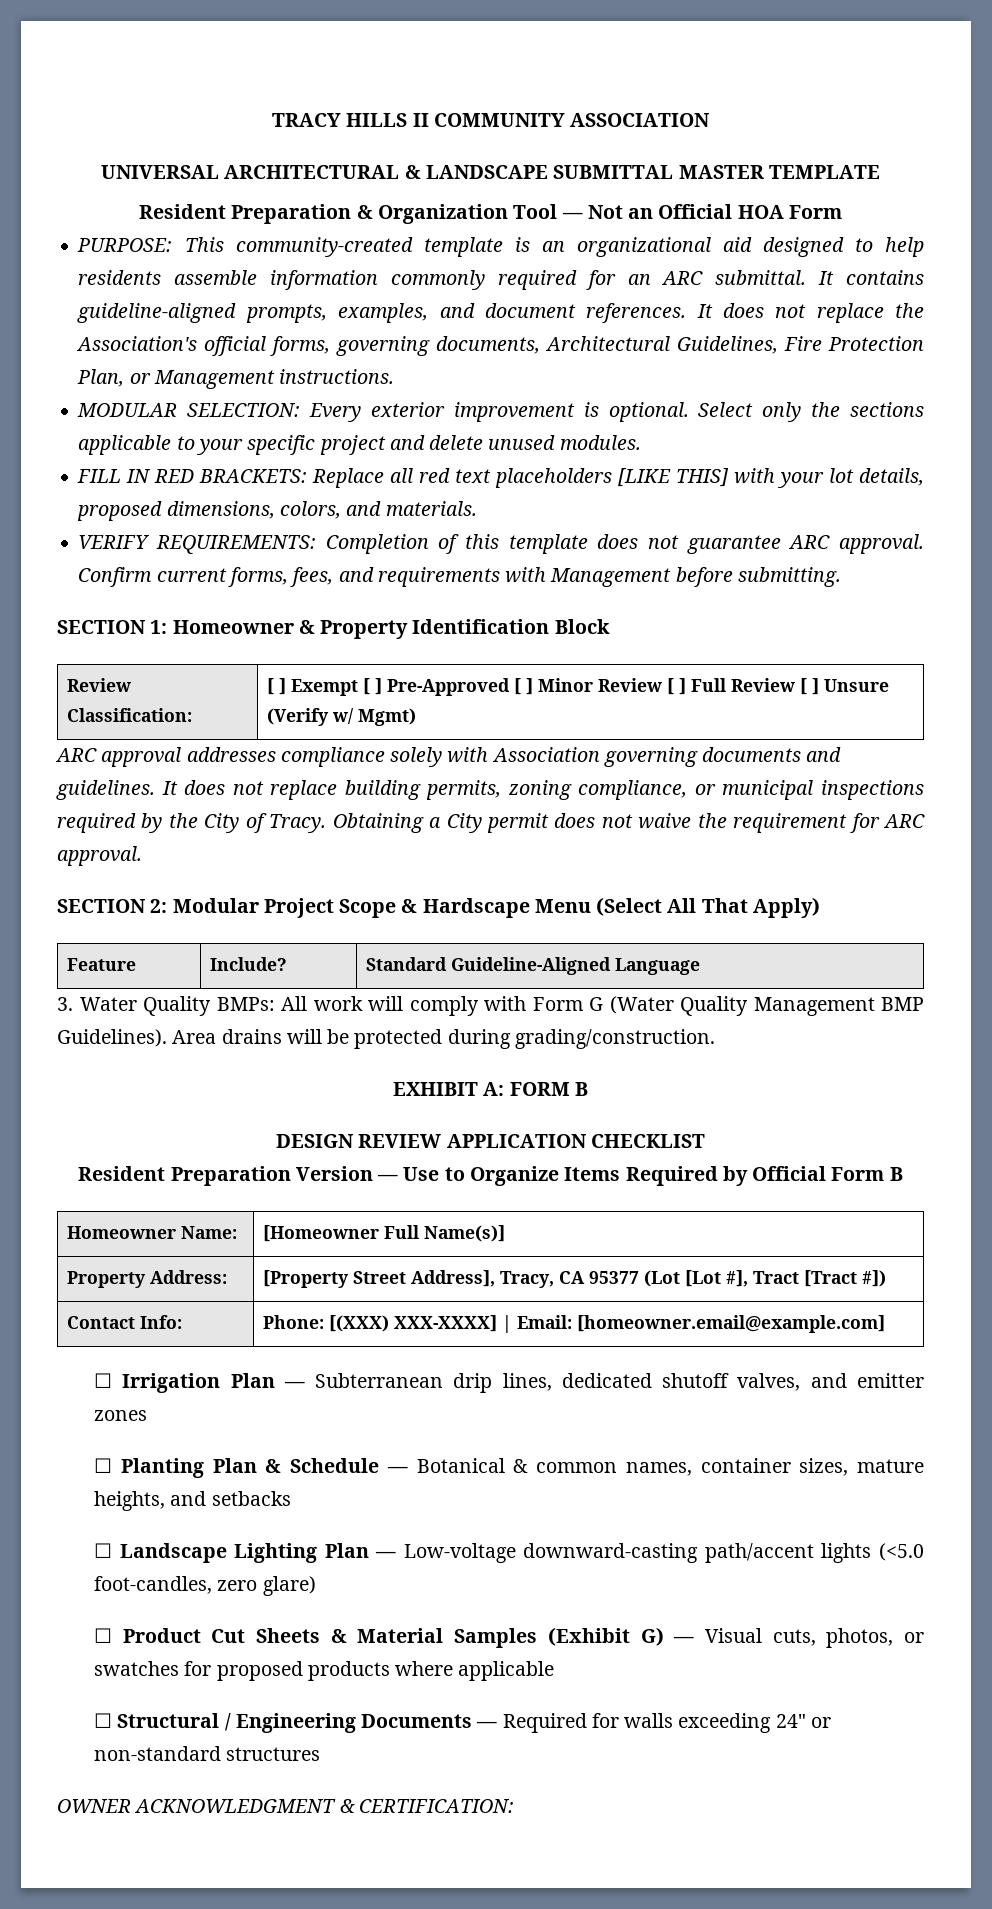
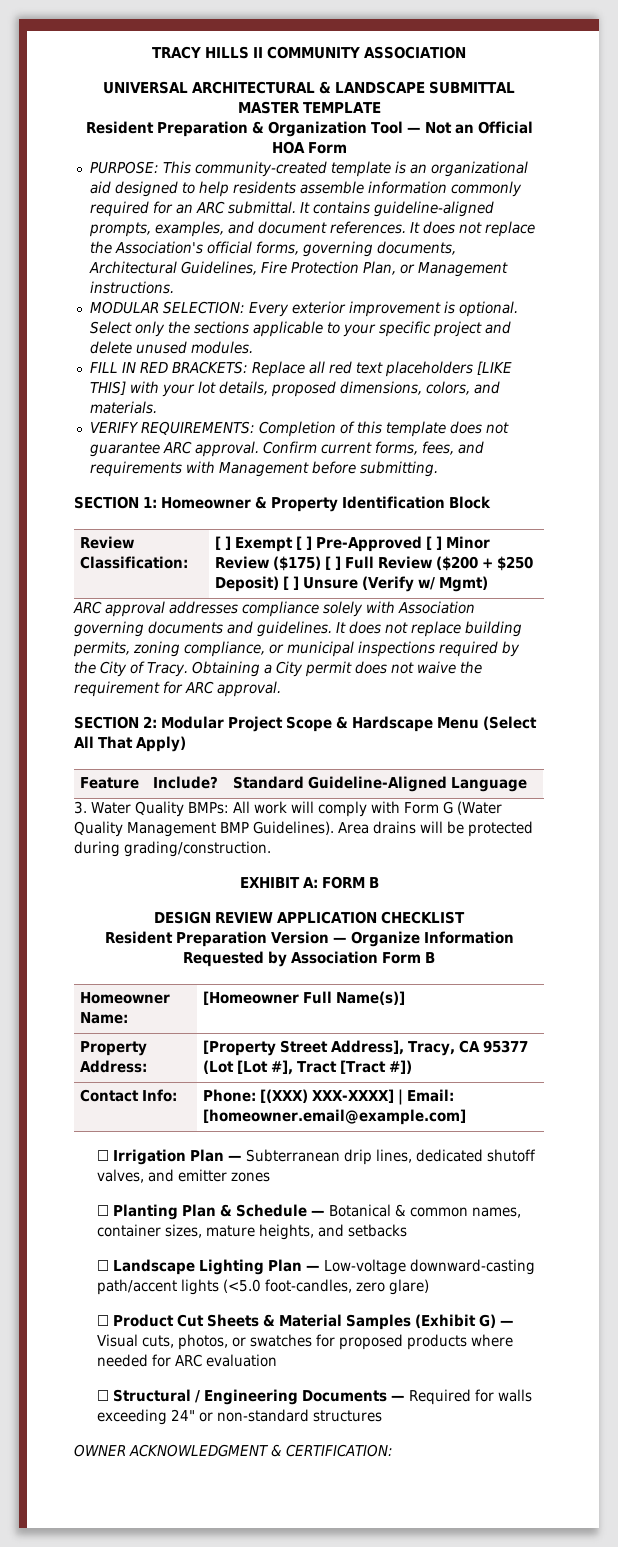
(663, 685) none -> [273,556,322,571] ($175)
(796, 685) none -> [436,556,534,571] [215,576,280,592] ($200 + $250 Deposit)
[403,1166,827,1186] Use to Organize Items Required by Official -> [350,931,514,947] [183,951,378,967] Organize Information Requested by Association
[458,1661,555,1681] applicable -> [97,1354,278,1367] needed for ARC evaluation

